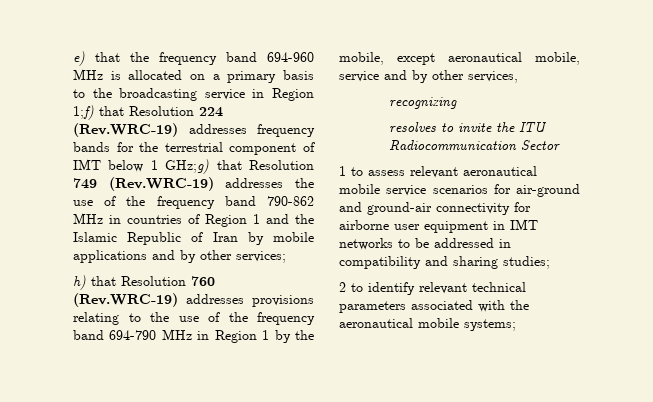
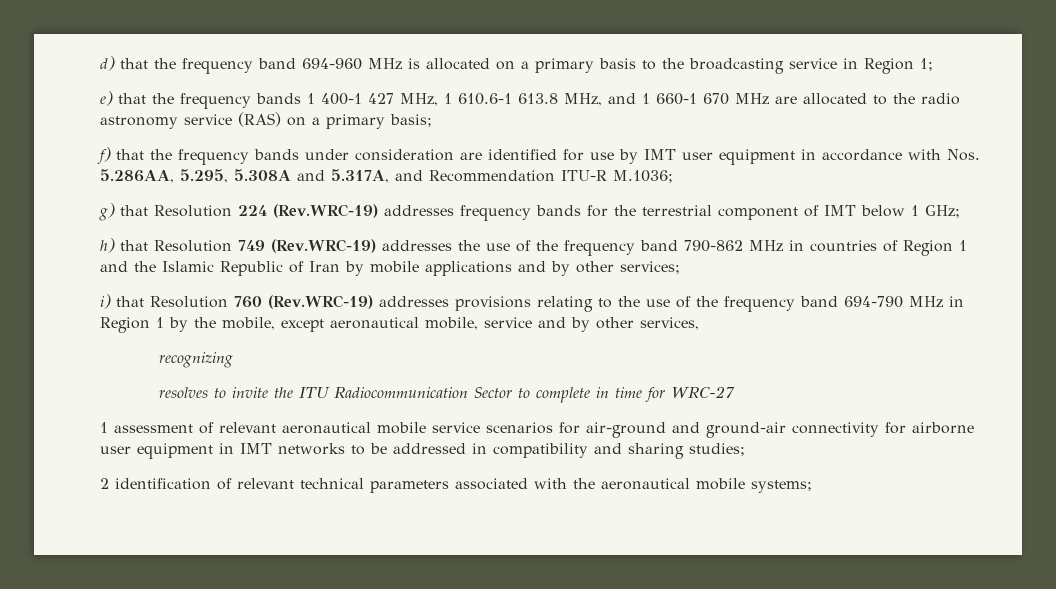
[73,51,85,66] e) -> [100,56,115,71] d)
[73,105,94,120] 1;f) -> [920,58,933,71] [100,91,960,109] [100,112,432,129] [97,147,981,165] [100,169,673,183] [99,203,115,221] 1; // e) that the frequency bands 1 400-1 427 MHz, 1 610.6-1 613.8 MHz, and 1 660-1 670 MHz are allocated to the radio astronomy service (RAS) on a primary basis; // f) that the frequency bands under consideration are identified for use by IMT user equipment in accordance with Nos. 5.286AA, 5.295, 5.308A and 5.317A, and Recommendation ITU-R M.1036; // g)
[165,159,210,174] GHz;g) -> [924,205,960,218] [100,238,115,253] GHz; // h)
[73,275,86,290] h) -> [100,294,111,309] i)
[339,166,405,176] // 1 to assess -> [517,386,735,403] [100,422,214,434] to complete in time for WRC-27 // 1 assessment of
[351,282,415,295] to identify -> [115,478,232,490] identification of

